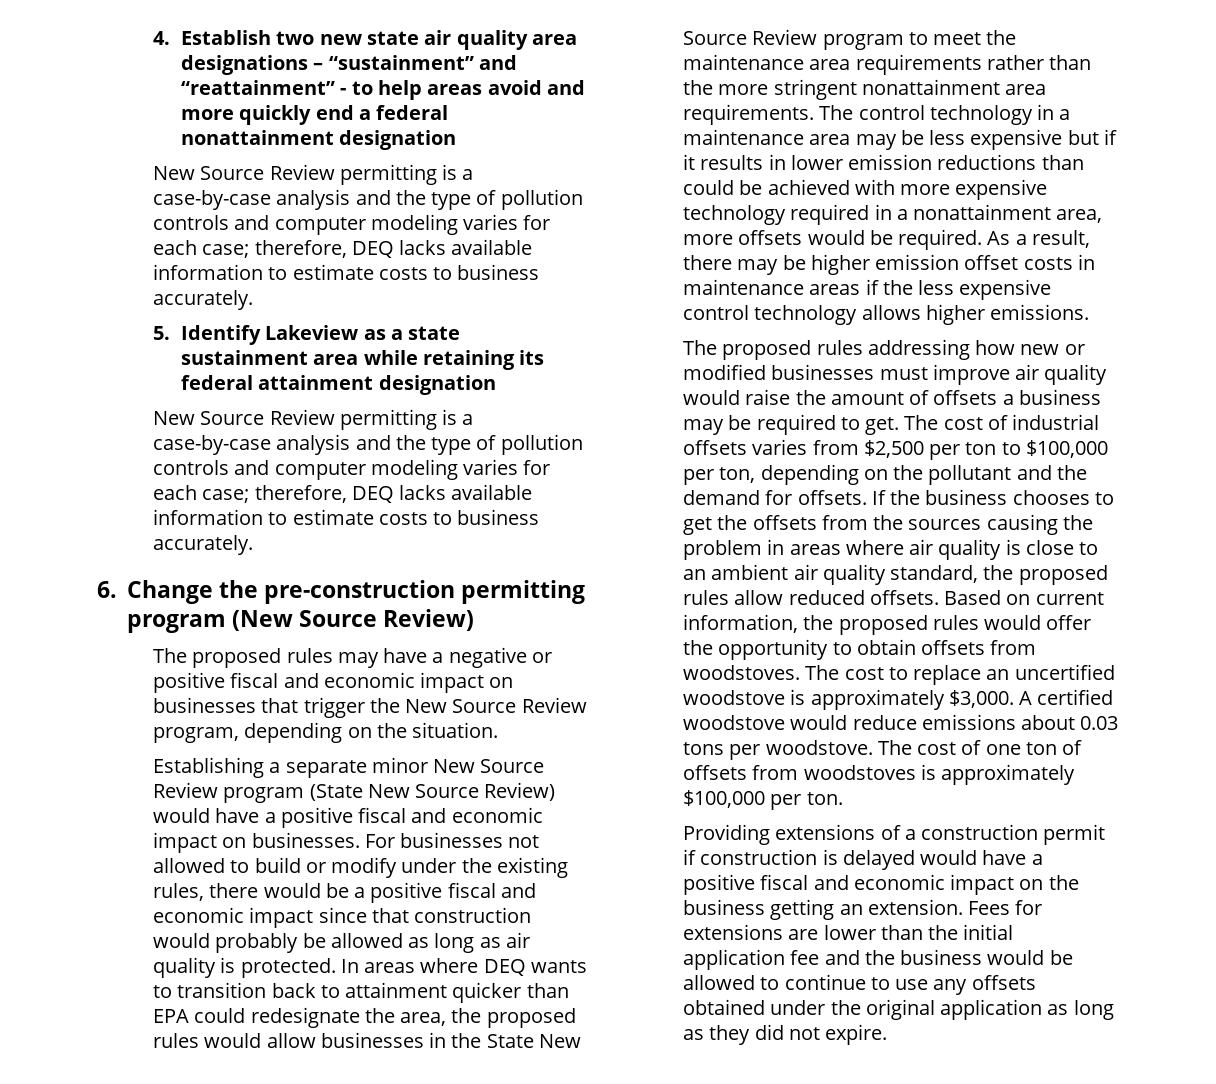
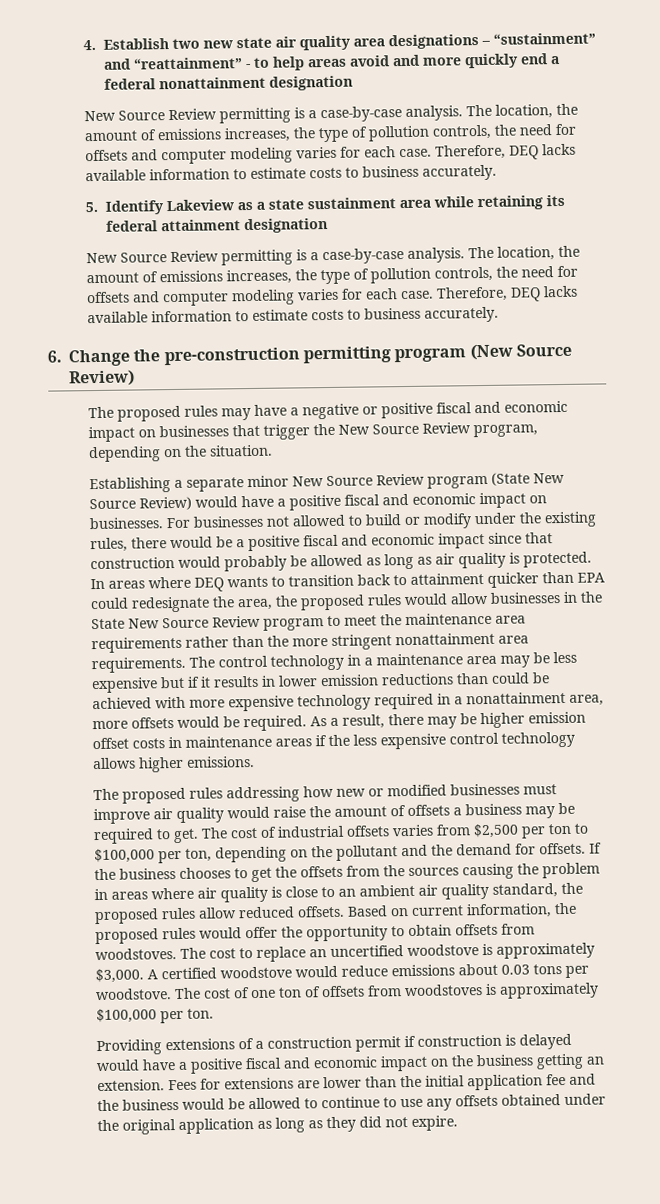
[276,189,583,210] [153,214,551,235] [153,240,347,258] analysis and the type of pollution controls and computer modeling varies for each case; therefore, -> [405,103,579,121] [84,123,577,143] [85,144,507,165] analysis. The location, the amount of emissions increases, the type of pollution controls, the need for offsets and computer modeling varies for each case. Therefore,
[276,434,583,455] [153,459,551,480] [153,485,347,503] analysis and the type of pollution controls and computer modeling varies for each case; therefore, -> [407,245,581,263] [86,265,579,285] [86,286,509,307] analysis. The location, the amount of emissions increases, the type of pollution controls, the need for offsets and computer modeling varies for each case. Therefore,

